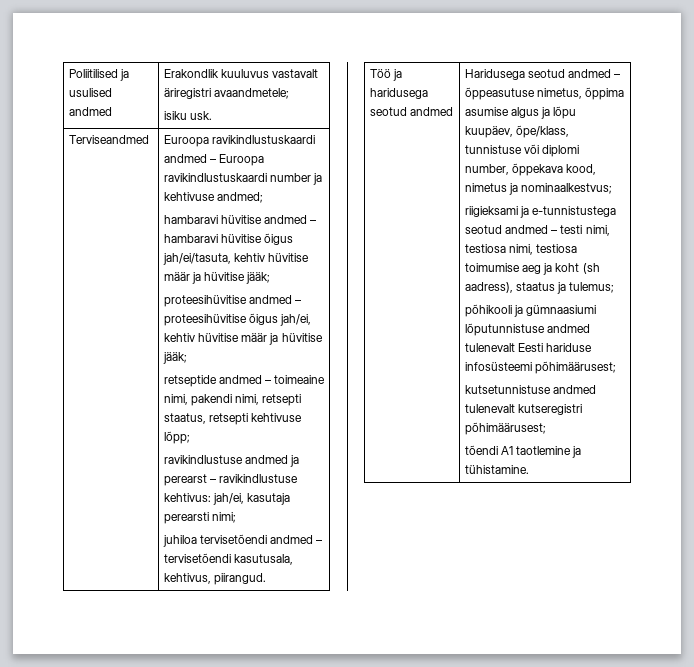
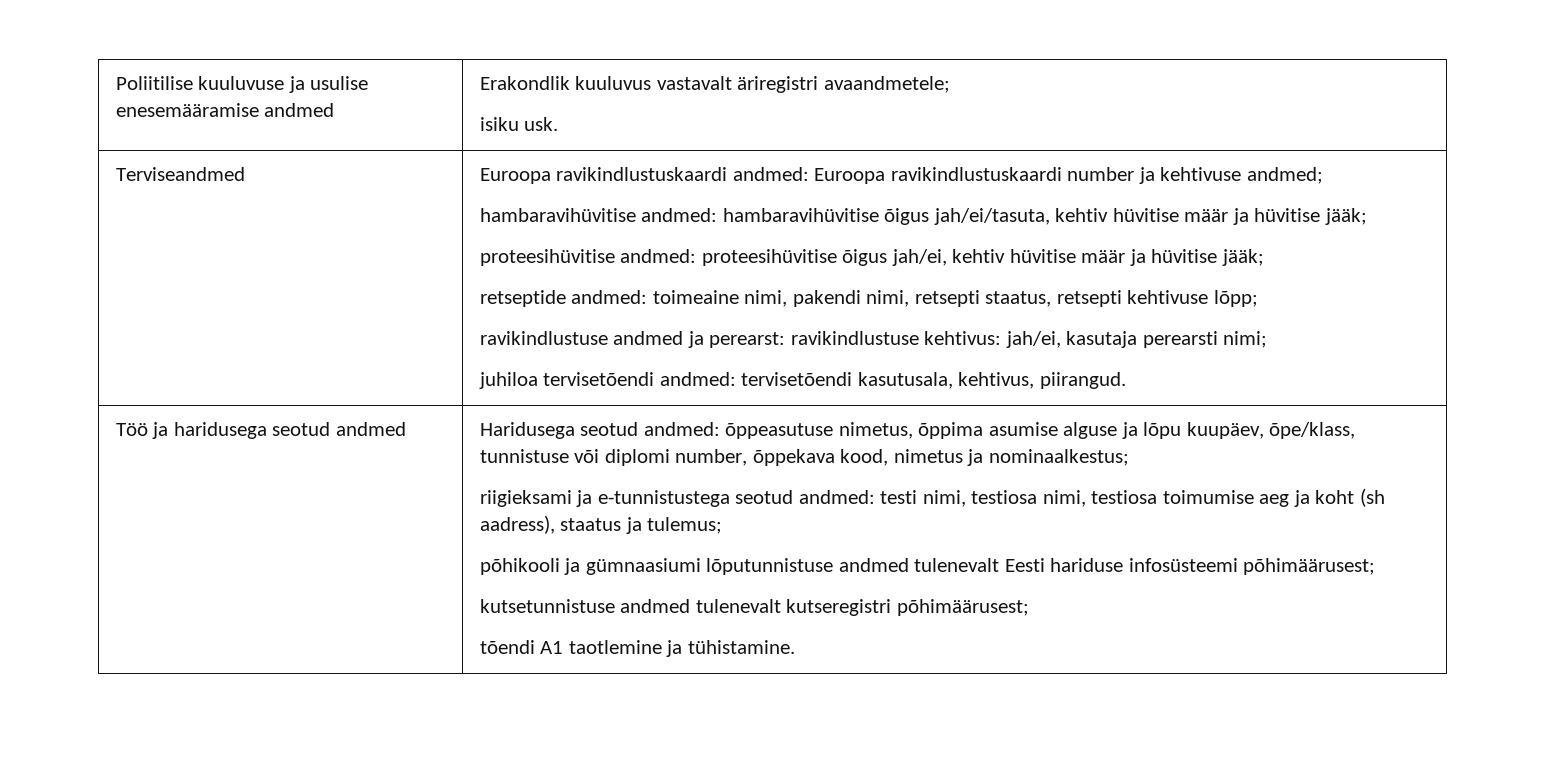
[68,69,129,81] [68,88,112,97] Poliitilised ja usulised -> [115,76,369,93] [115,103,259,117] Poliitilise kuuluvuse ja usulise enesemääramise
[163,154,216,163] andmed – -> [732,167,809,181] andmed:
[163,215,317,224] [163,234,262,243] hambaravi hüvitise andmed – hambaravi hüvitise -> [479,208,879,222] hambaravihüvitise andmed: hambaravihüvitise
[248,295,302,304] andmed – -> [620,249,697,263] andmed:
[218,375,272,384] andmed – -> [571,290,648,304] andmed:
[163,474,216,486] perearst – -> [709,332,786,348] perearst:
[270,535,323,544] andmed – -> [659,372,736,386] andmed:
[568,69,621,78] andmed – -> [643,422,720,436] andmed:
[510,107,539,118] algus -> [1063,422,1118,439] alguse
[521,183,613,194] nominaalkestvus; -> [988,449,1129,466] nominaalkestus;
[504,225,558,234] andmed – -> [798,490,875,504] andmed:

